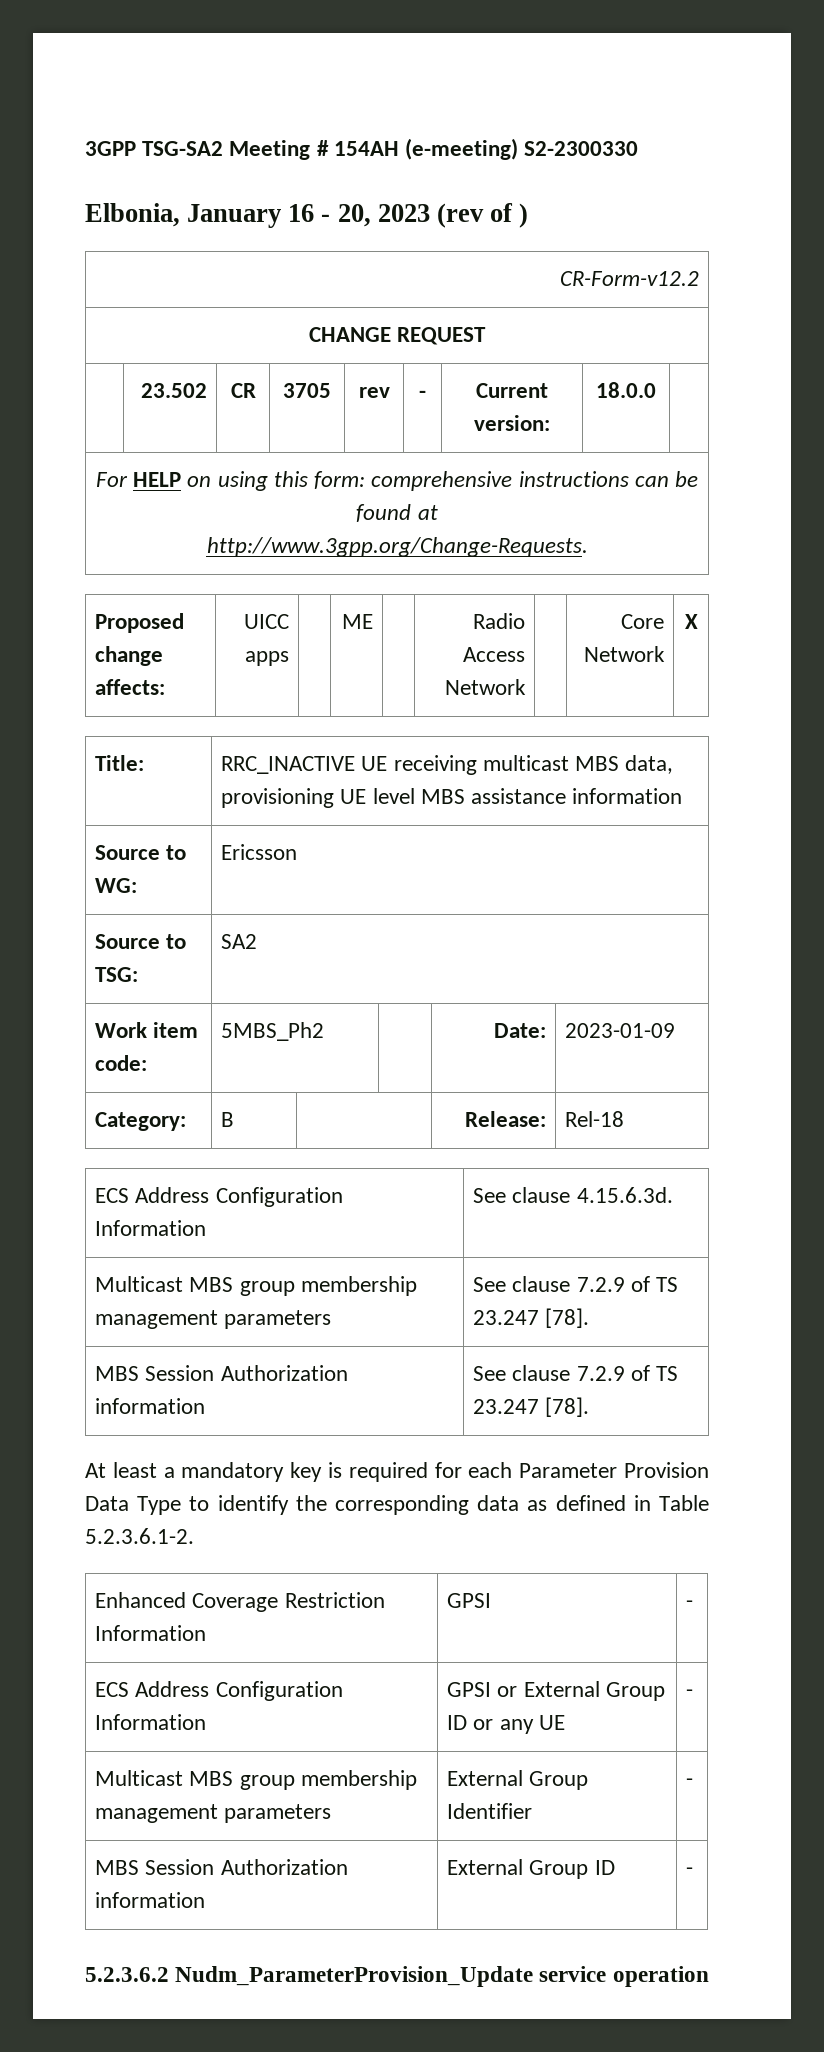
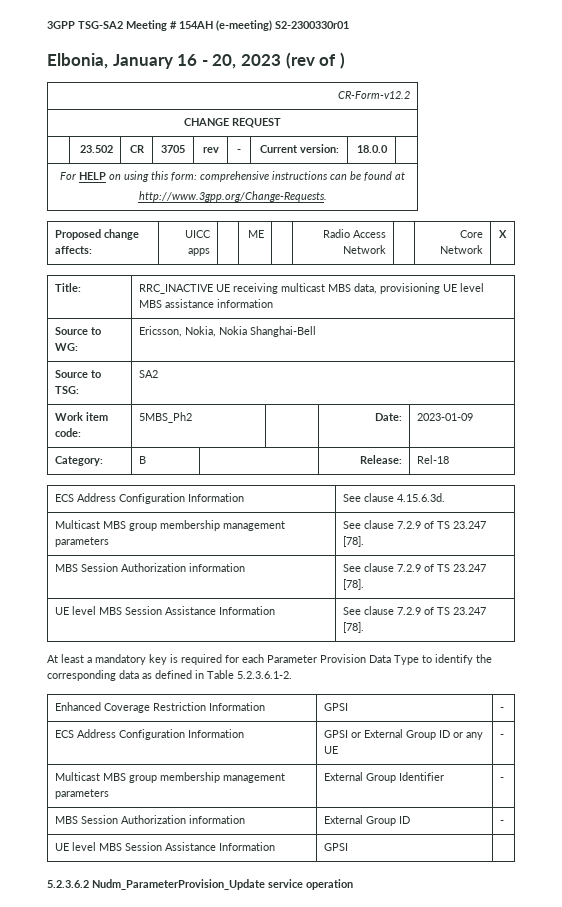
[524,141,639,156] S2-2300330 -> [275,21,349,29] S2-2300330r01
[221,844,298,860] Ericsson -> [138,326,316,337] Ericsson, Nokia, Nokia Shanghai-Bell
(590, 1407) none -> [54,606,275,615] [342,606,486,615] [342,622,364,633] // UE level MBS Session Assistance Information | See clause 7.2.9 of TS 23.247 [78].
(694, 1871) none -> [54,842,275,851] [323,843,348,851] // UE level MBS Session Assistance Information | GPSI |

